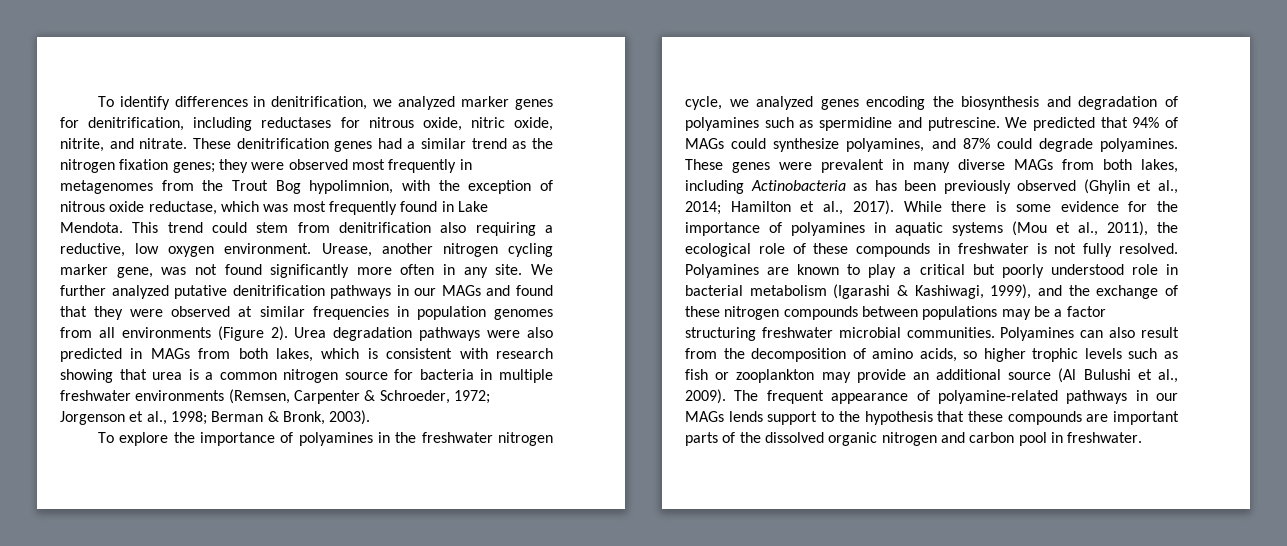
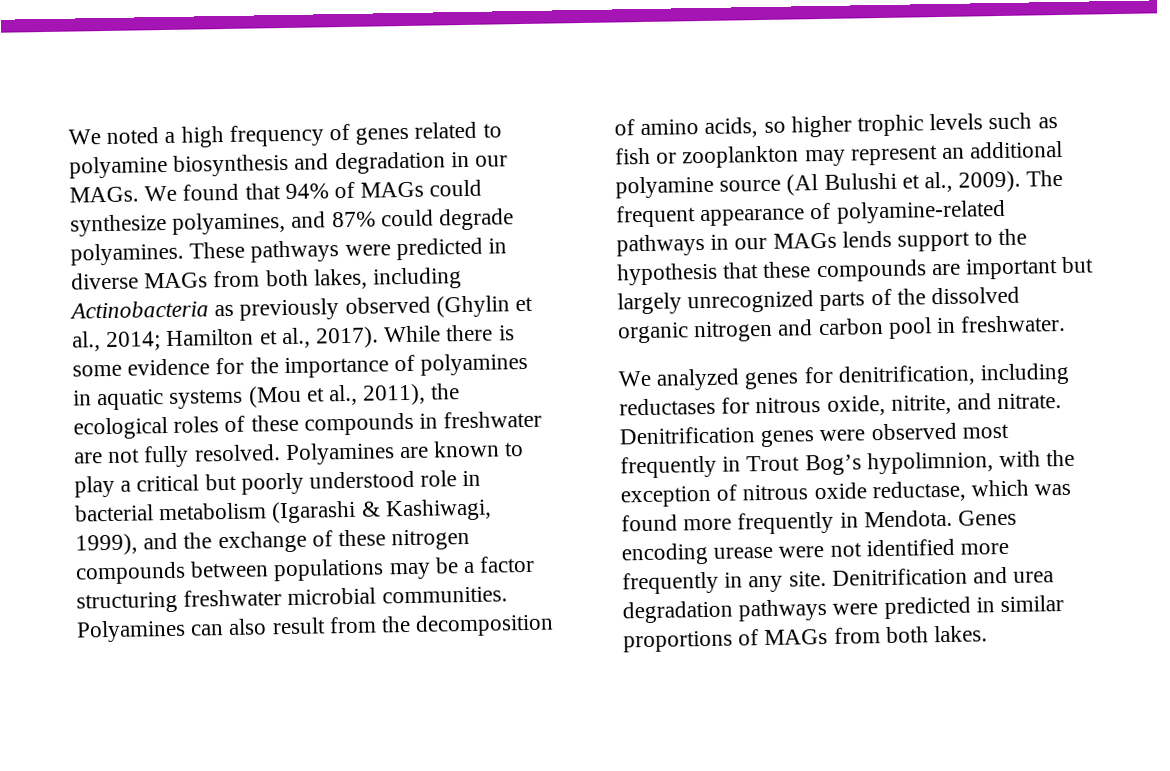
[97,96,553,110] [60,117,553,131] [60,138,553,152] [60,159,472,173] [60,180,553,194] [60,201,488,215] [60,222,553,236] [60,243,553,257] [60,264,553,278] [60,285,553,299] [60,306,553,320] [60,326,554,341] [60,348,553,362] [60,369,554,383] [60,389,490,404] [60,410,371,425] [97,432,553,446] [685,96,1178,110] [685,117,1095,131] To identify differences in denitrification, we analyzed marker genes for denitrification, including reductases for nitrous oxide, nitric oxide, nitrite, and nitrate. These denitrification genes had a similar trend as the nitrogen fixation genes; they were observed most frequently in metagenomes from the Trout Bog hypolimnion, with the exception of nitrous oxide reductase, which was most frequently found in Lake Mendota. This trend could stem from denitrification also requiring a reductive, low oxygen environment. Urease, another nitrogen cycling marker gene, was not found significantly more often in any site. We further analyzed putative denitrification pathways in our MAGs and found that they were observed at similar frequencies in population genomes from all environments (Figure 2). Urea degradation pathways were also predicted in MAGs from both lakes, which is consistent with research showing that urea is a common nitrogen source for bacteria in multiple freshwater environments (Remsen, Carpenter & Schroeder, 1972; Jorgenson et al., 1998; Berman & Bronk, 2003). // To explore the importance of polyamines in the freshwater nitrogen cycle, we analyzed genes encoding the biosynthesis and degradation of polyamines such as spermidine and putrescine. We predicted -> [68,121,502,148] [69,151,509,179] [69,183,240,203] We noted a high frequency of genes related to polyamine biosynthesis and degradation in our MAGs. We found
[732,159,950,173] genes were prevalent in many -> [250,237,508,263] pathways were predicted in
[874,180,937,191] has been -> (235, 310) none
[758,243,785,254] role -> [173,416,220,433] roles
[1036,243,1047,254] is -> [74,452,103,464] are
[856,369,906,383] provide -> [850,145,938,166] represent
(1002, 374) none -> [615,175,714,199] polyamine
(1179, 418) none -> [1061,256,1095,273] [617,290,815,315] but largely unrecognized
(1143, 437) none -> [618,362,1071,391] [619,393,1063,416] [619,422,1009,448] [620,449,1076,479] [620,479,1072,508] [621,509,1018,535] [621,538,1010,566] [622,566,1055,595] [622,594,1065,624] [623,625,989,653] // We analyzed genes for denitrification, including reductases for nitrous oxide, nitrite, and nitrate. Denitrification genes were observed most frequently in Trout Bog’s hypolimnion, with the exception of nitrous oxide reductase, which was found more frequently in Mendota. Genes encoding urease were not identified more frequently in any site. Denitrification and urea degradation pathways were predicted in similar proportions of MAGs from both lakes.

